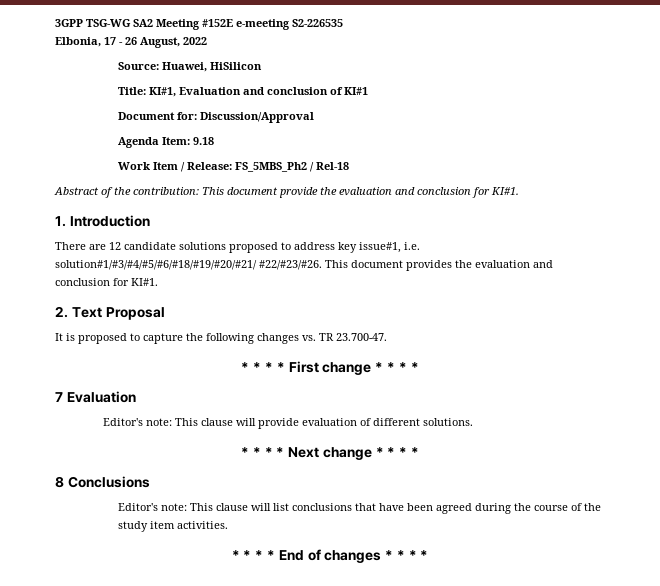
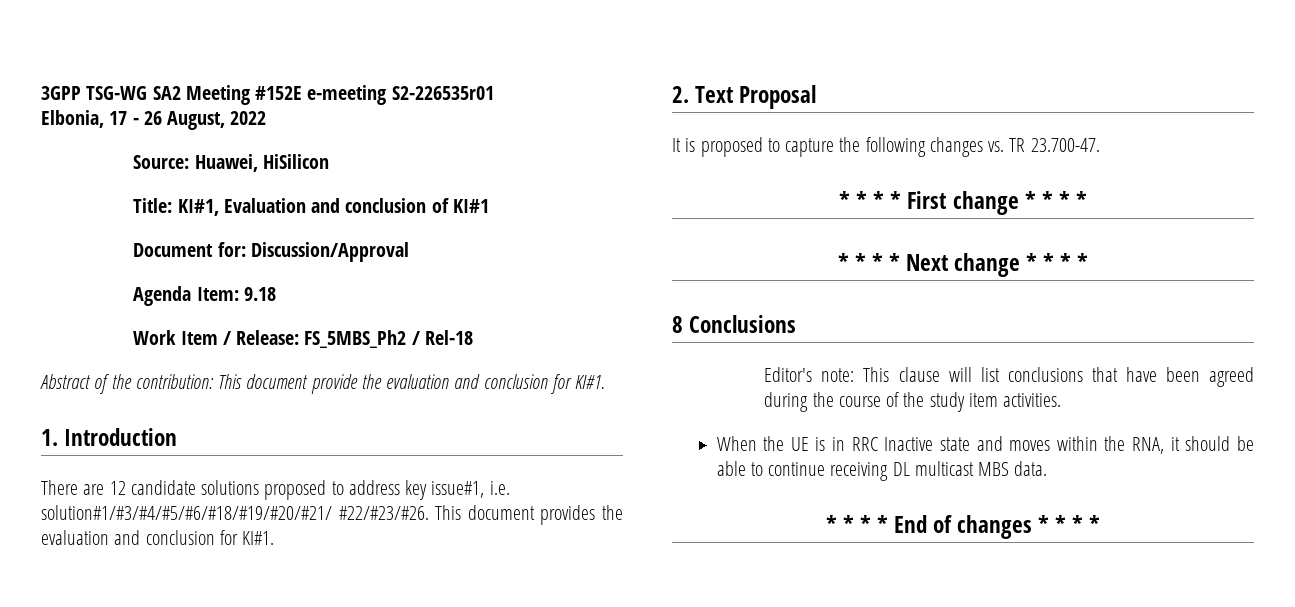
[292,19,343,27] S2-226535 -> [391,86,494,100] S2-226535r01
[55,391,136,403] [102,418,473,429] // 7 Evaluation // Editor's note: This clause will provide evaluation of different solutions. -> (1087, 200) none
(229, 525) none -> [716,436,1254,454] [716,461,1048,481] // When the UE is in RRC Inactive state and moves within the RNA, it should be able to continue receiving DL multicast MBS data.

